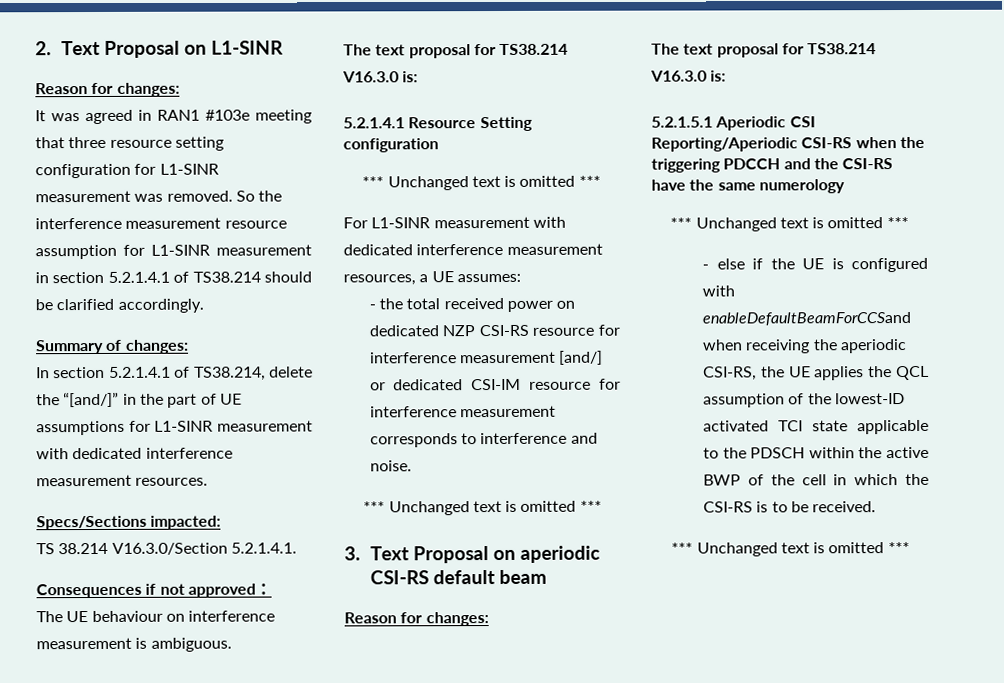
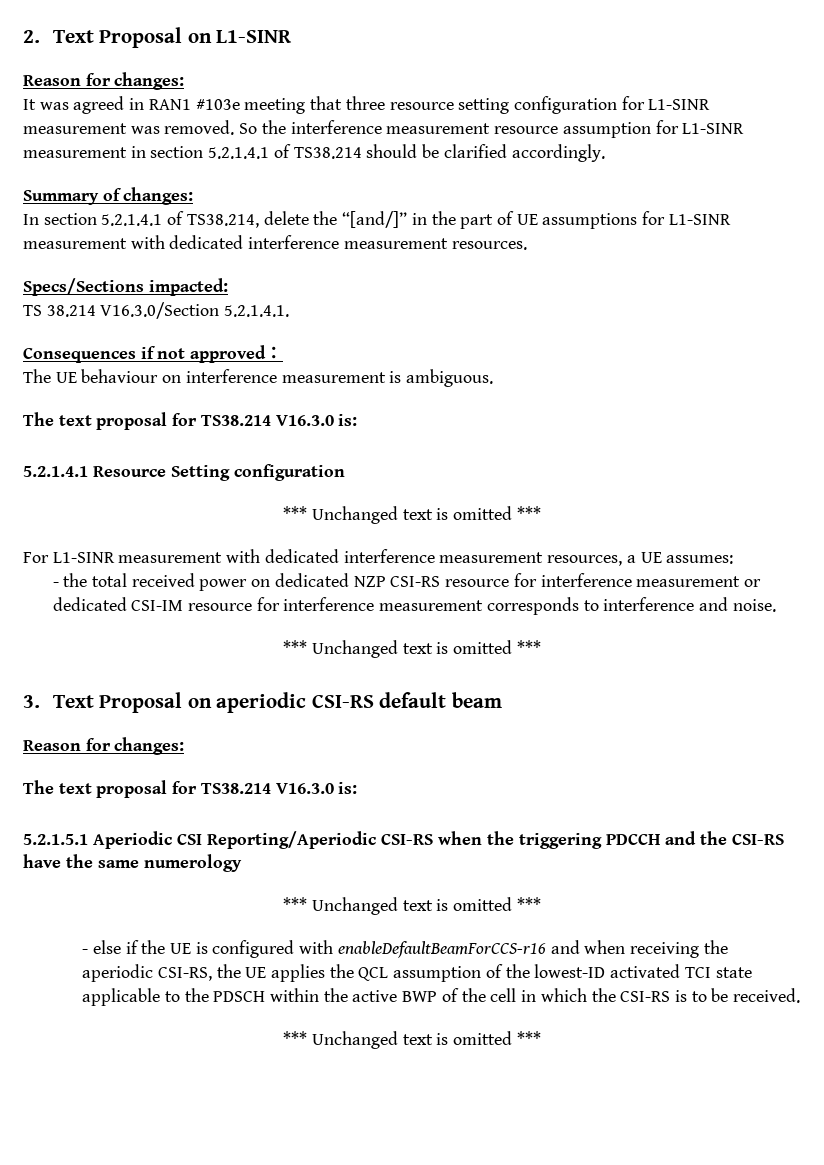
[559,350,604,365] [and/] -> (741, 581) none
[702,311,912,326] enableDefaultBeamForCCSand -> [337,940,580,958] enableDefaultBeamForCCS-r16 and

